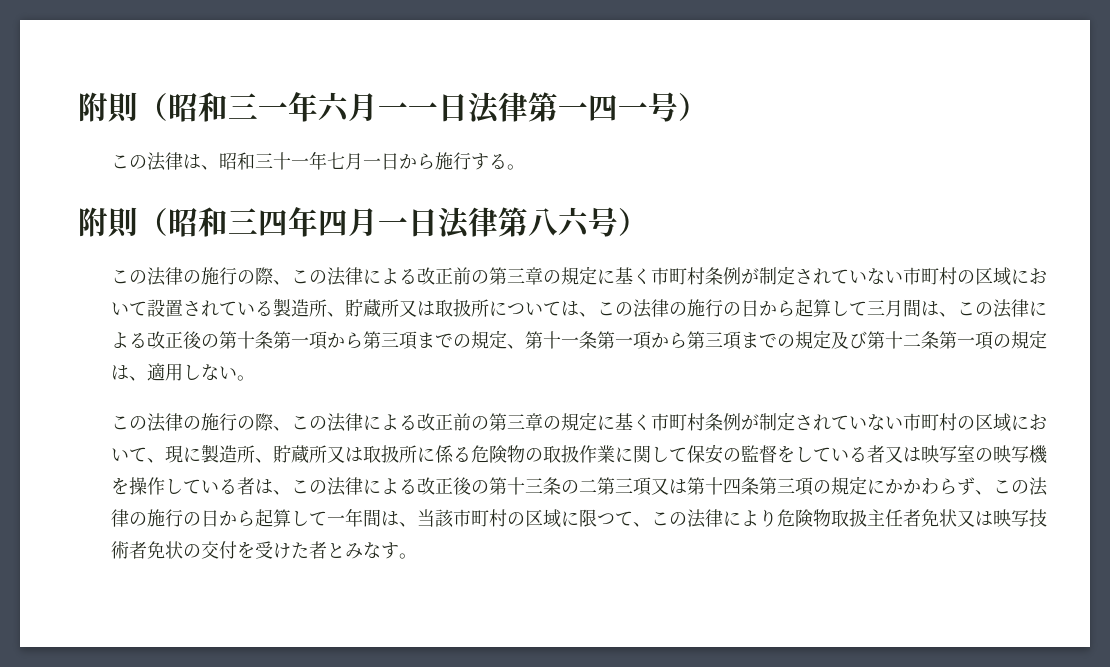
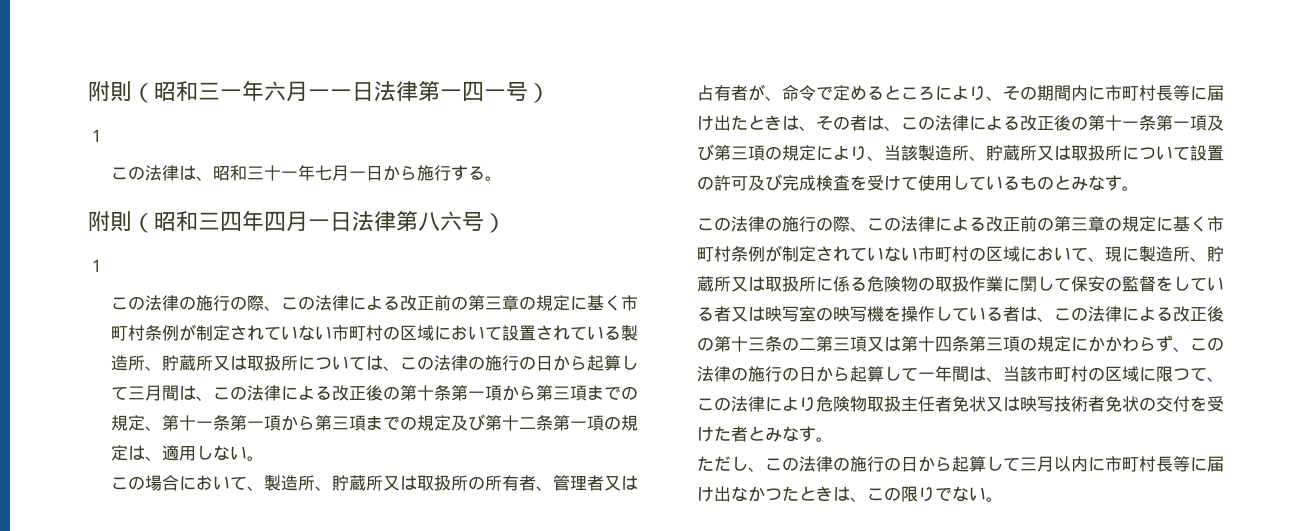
(708, 107) none -> [88,129,105,142] // １
(648, 222) none -> [88,259,105,272] // １
(256, 378) none -> [110,475,638,491] [696,84,1224,101] [696,115,1224,131] [696,144,1224,161] [696,174,1139,191] // この場合において、製造所、貯蔵所又は取扱所の所有者、管理者又は占有者が、命令で定めるところにより、その期間内に市町村長等に届け出たときは、その者は、この法律による改正後の第十一条第一項及び第三項の規定により、当該製造所、貯蔵所又は取扱所について設置の許可及び完成検査を受けて使用しているものとみなす。
(418, 556) none -> [696,456,1224,472] [696,486,1003,502] // ただし、この法律の施行の日から起算して三月以内に市町村長等に届け出なかつたときは、この限りでない。

